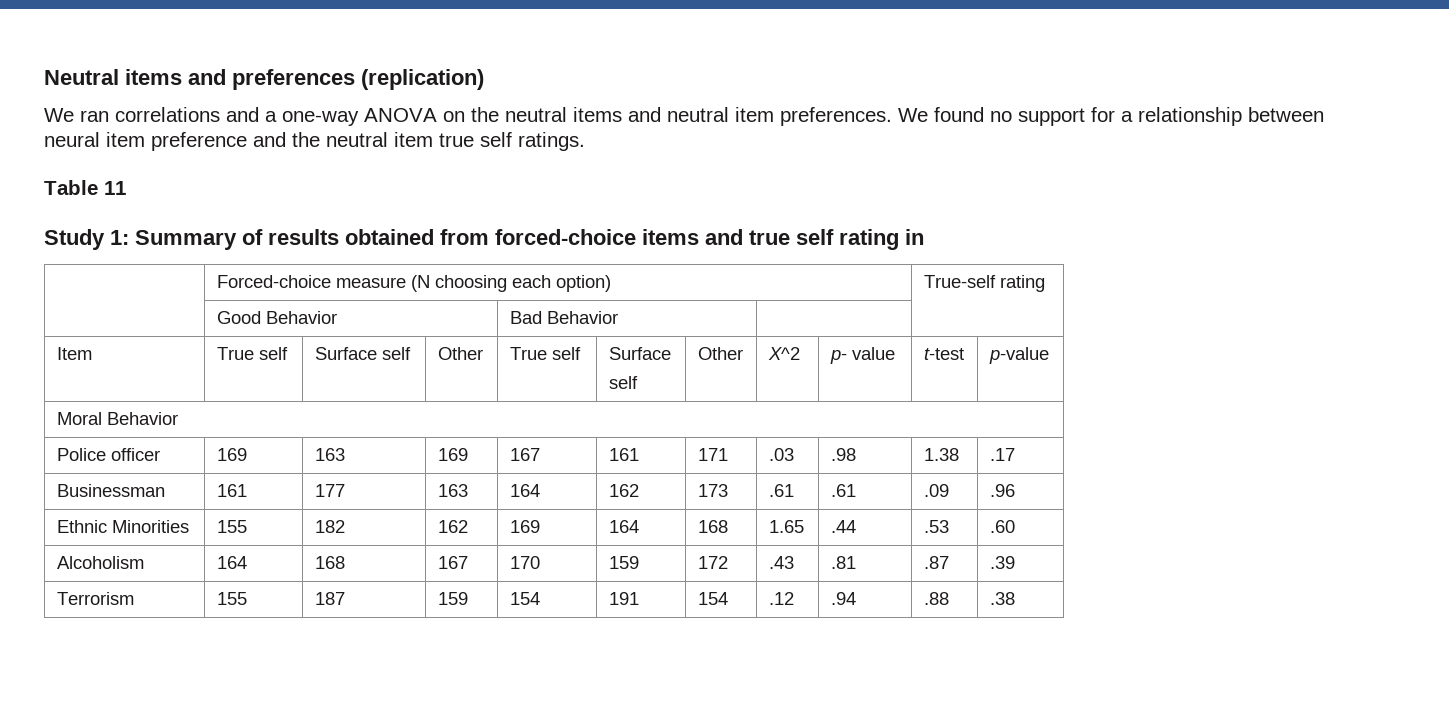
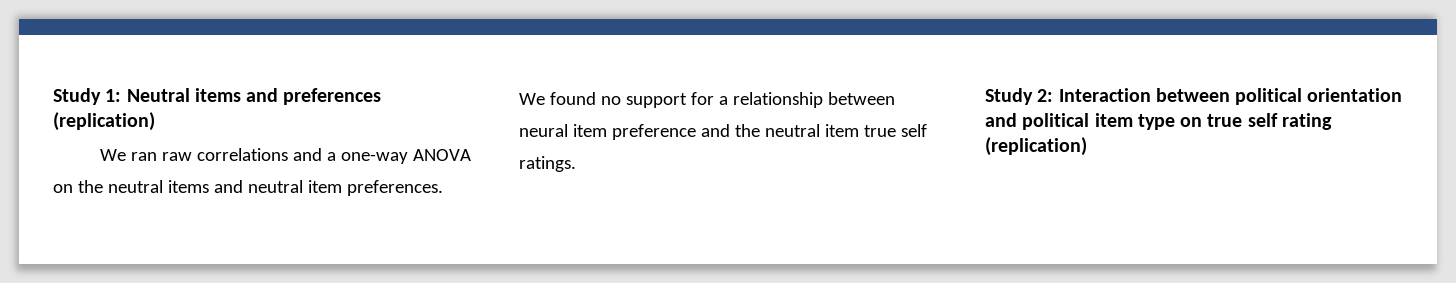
(44, 77) none -> [53,88,122,105] Study 1:
(109, 116) none -> [162,152,193,161] raw
[44,180,126,195] [44,229,924,250] [216,275,611,292] [923,275,1045,292] [216,311,337,324] [509,311,618,324] [56,347,92,360] [216,347,288,360] [314,347,411,360] [437,347,483,360] [509,347,581,360] [608,347,671,360] [608,376,638,389] [697,347,743,360] [767,347,800,360] [829,347,895,364] [923,348,964,360] [988,347,1049,364] [56,412,178,425] [56,448,160,461] [216,448,247,461] [314,448,345,461] [437,448,468,461] [509,448,540,461] [608,448,639,461] [697,448,728,461] [768,448,794,461] [830,448,856,461] [923,448,959,461] [989,448,1015,461] [56,484,165,497] [216,484,247,497] [314,484,345,497] [437,484,468,497] [509,484,540,497] [608,484,639,497] [697,484,728,497] [768,484,794,497] [830,484,856,497] [923,484,949,497] [989,484,1015,497] [56,520,189,533] [216,520,247,533] [314,520,345,533] [437,520,468,533] [509,520,540,533] [608,520,639,533] [697,520,728,533] [768,520,804,533] [830,520,856,533] [923,520,949,533] [989,520,1015,533] [56,556,144,569] [216,556,247,569] [314,556,345,569] [437,556,468,569] [509,556,540,569] [608,556,639,569] [697,556,728,569] [768,556,794,569] [830,556,856,569] [923,556,949,569] [989,556,1015,569] [56,592,134,605] [216,592,247,605] [314,592,345,605] [437,592,468,605] [509,592,540,605] [608,592,639,605] [697,592,728,605] [768,592,794,605] [830,592,856,605] [923,592,949,605] [989,592,1015,605] // Table 11 // Study 1: Summary of results obtained from forced-choice items and true self rating in // | Forced-choice measure (N choosing each option) | True-self rating // | Good Behavior | Bad Behavior | | // Item | True self | Surface self | Other | True self | Surface // self | Other | X^2 | p- value | t-test | p-value // Moral Behavior // Police officer | 169 | 163 | 169 | 167 | 161 | 171 | .03 | .98 | 1.38 | .17 // Businessman | 161 | 177 | 163 | 164 | 162 | 173 | .61 | .61 | .09 | .96 // Ethnic Minorities | 155 | 182 | 162 | 169 | 164 | 168 | 1.65 | .44 | .53 | .60 // Alcoholism | 164 | 168 | 167 | 170 | 159 | 172 | .43 | .81 | .87 | .39 // Terrorism | 155 | 187 | 159 | 154 | 191 | 154 | .12 | .94 | .88 | .38 -> [985,88,1403,105] [985,113,1332,130] [985,137,1087,156] // Study 2: Interaction between political orientation and political item type on true self rating (replication)

